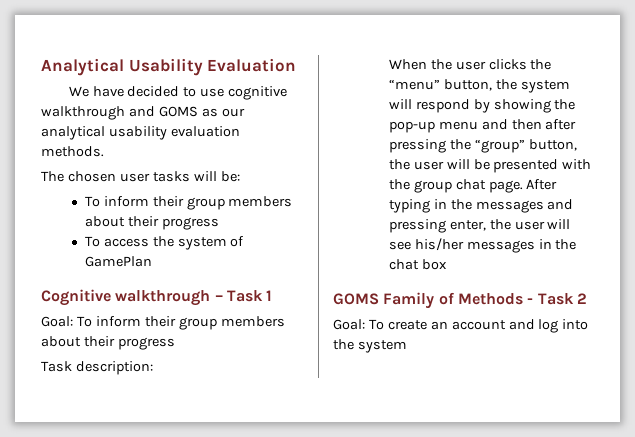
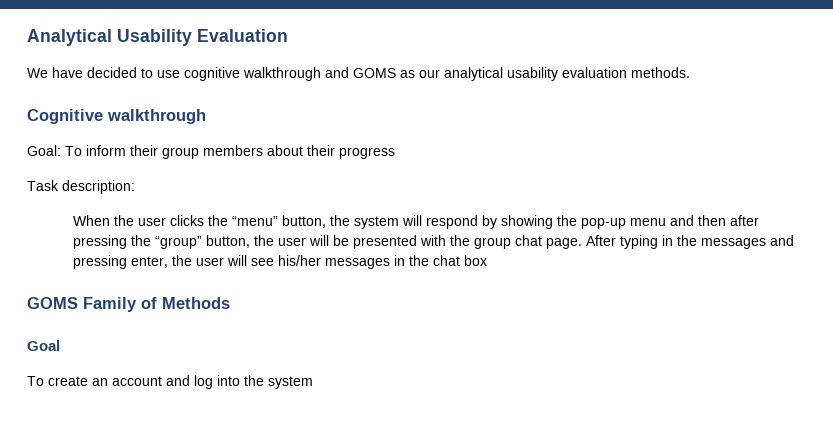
[41,171,240,182] [84,196,293,210] [84,216,219,230] [84,236,245,250] [84,256,152,267] // The chosen user tasks will be: // To inform their group members about their progress // To access the system of GamePlan -> (690, 72) none
[214,290,273,302] – Task 1 -> (206, 116) none
[527,293,587,305] [333,319,365,330] - Task 2 // Goal: -> [27,340,60,351] // Goal //

